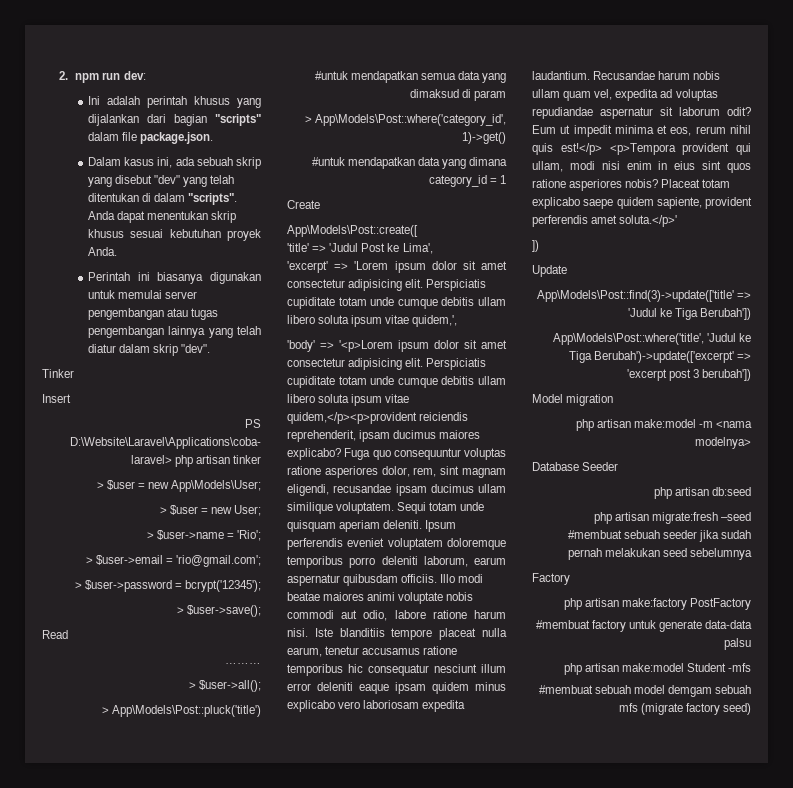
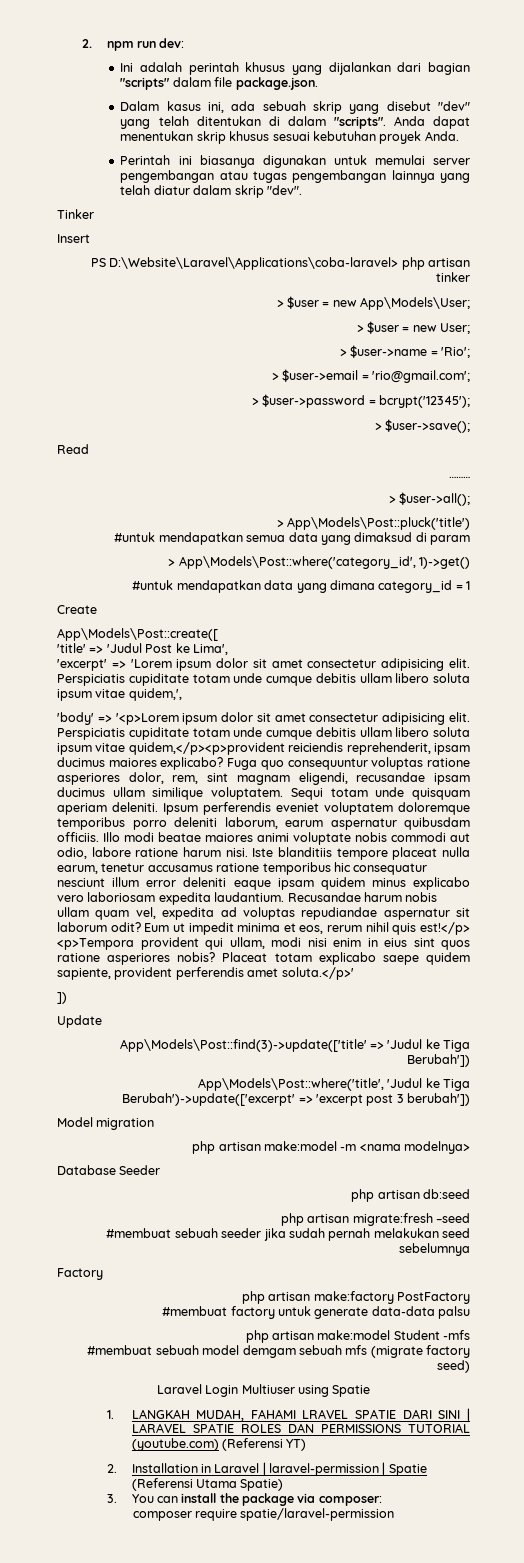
(751, 709) none -> [156,1384,371,1397] [106,1408,471,1421] [131,1423,470,1433] [131,1438,307,1451] [106,1462,427,1476] [131,1478,284,1491] [106,1493,382,1506] [132,1508,395,1521] // Laravel Login Multiuser using Spatie // 1. LANGKAH MUDAH, FAHAMI LRAVEL SPATIE DARI SINI | LARAVEL SPATIE ROLES DAN PERMISSIONS TUTORIAL (youtube.com) (Referensi YT) // 2. Installation in Laravel | laravel-permission | Spatie (Referensi Utama Spatie) // 3. You can install the package via composer: // composer require spatie/laravel-permission

